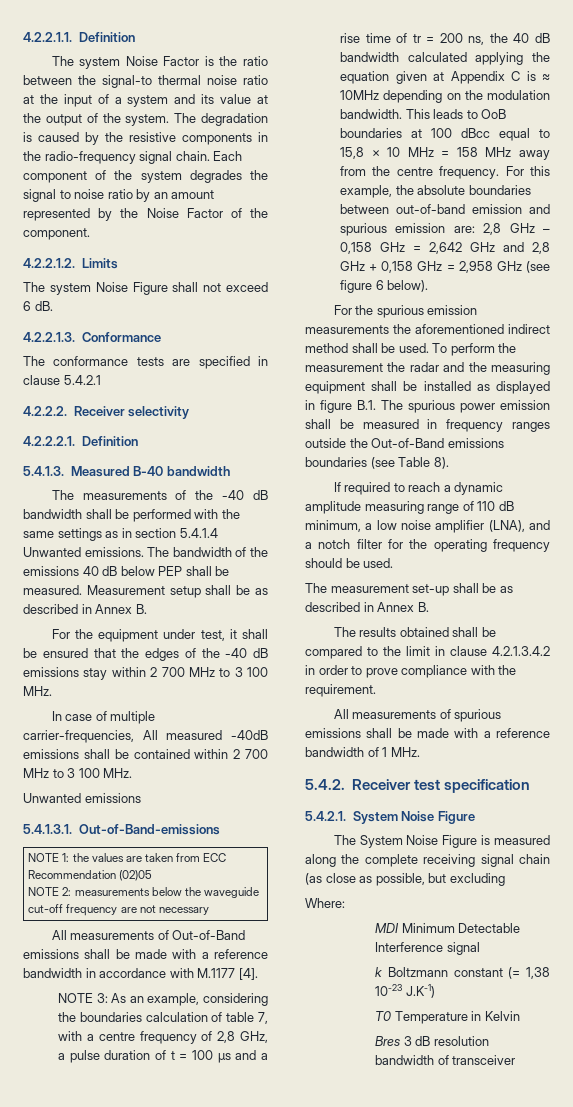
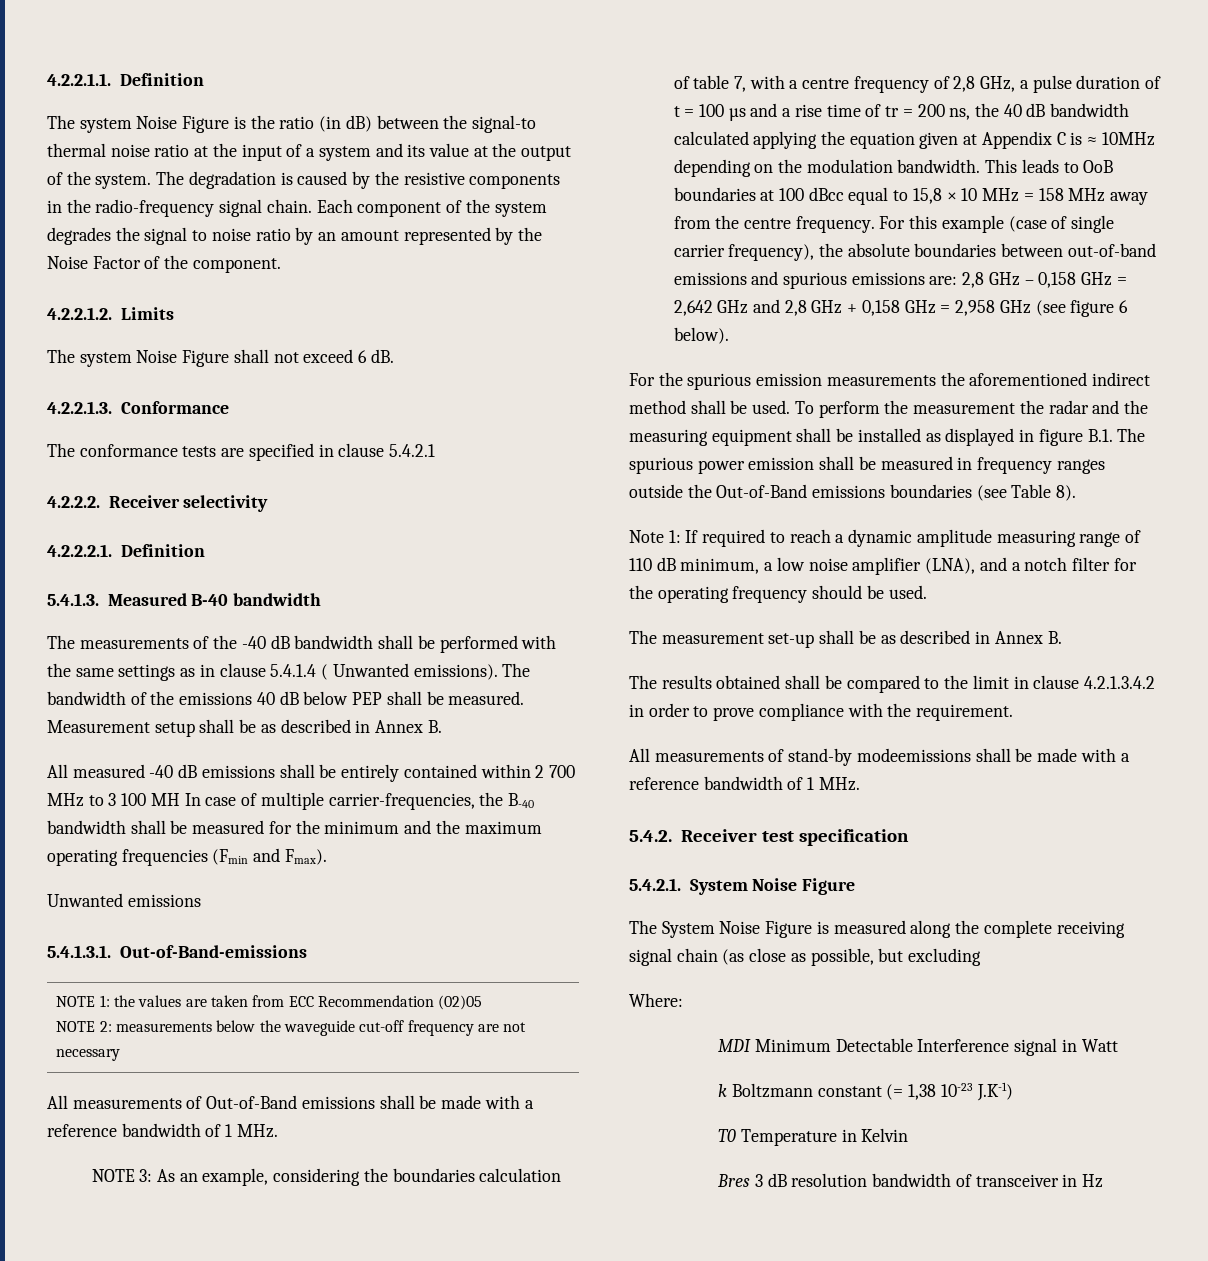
[163,56,200,66] Factor -> [182,116,230,133] Figure
(268, 61) none -> [319,115,372,132] (in dB)
[135,528,218,538] [23,547,144,557] section 5.4.1.4 Unwanted emissions. -> [219,663,498,680] clause 5.4.1.4 ( Unwanted emissions).
[51,629,268,642] [23,648,268,661] [23,667,268,680] [23,686,52,696] [51,711,156,724] [23,730,268,743] [23,749,129,759] For the equipment under test, it shall be ensured that the edges of the -40 dB emissions stay within 2 700 MHz to 3 100 MHz. // In case of multiple carrier-frequencies, All measured -40dB emissions shall be -> [47,764,400,782] All measured -40 dB emissions shall be entirely
[103,768,133,778] MHz. -> [150,792,534,810] [47,820,542,834] [47,848,327,866] MH In case of multiple carrier-frequencies, the B-40 bandwidth shall be measured for the minimum and the maximum operating frequencies (Fmin and Fmax).
[85,968,258,980] in accordance with M.1177 [4]. -> [205,1124,278,1138] of 1 MHz.
[340,185,393,198] example, -> [941,215,1115,233] [673,244,815,261] example (case of single carrier frequency),
[472,204,523,214] emission -> [673,272,747,285] emissions
[395,223,446,233] emission -> [851,272,925,285] emissions
(449, 463) none -> [629,530,681,543] Note 1:
[454,709,502,722] [305,728,361,738] spurious emissions -> [788,748,971,766] stand-by modeemissions
(480, 948) none -> [1061,1039,1118,1052] in Watt
(516, 1060) none -> [1062,1174,1103,1188] in Hz

